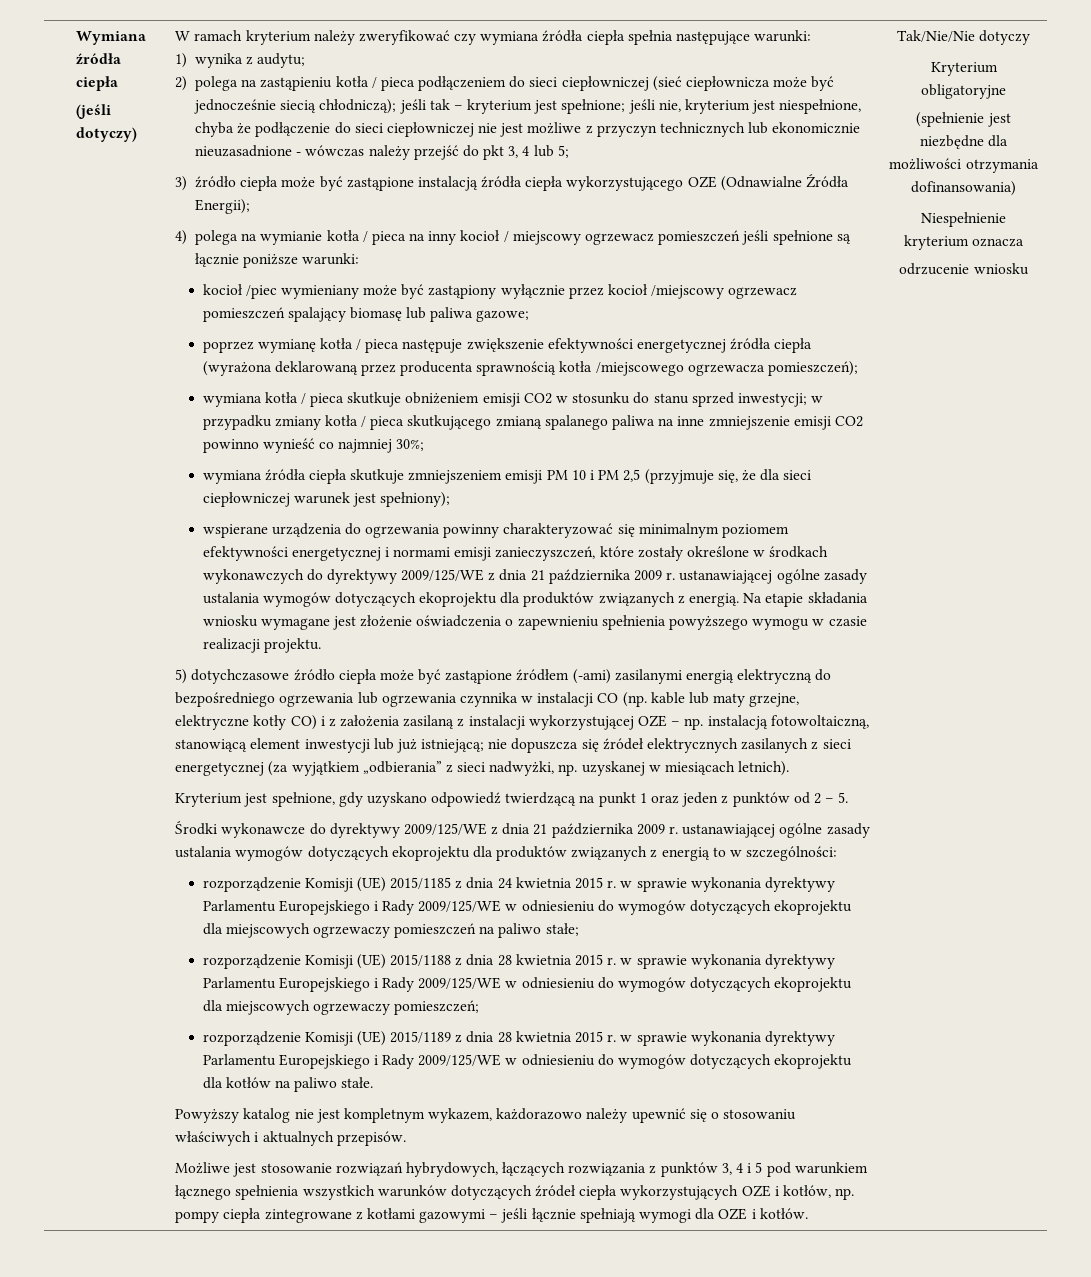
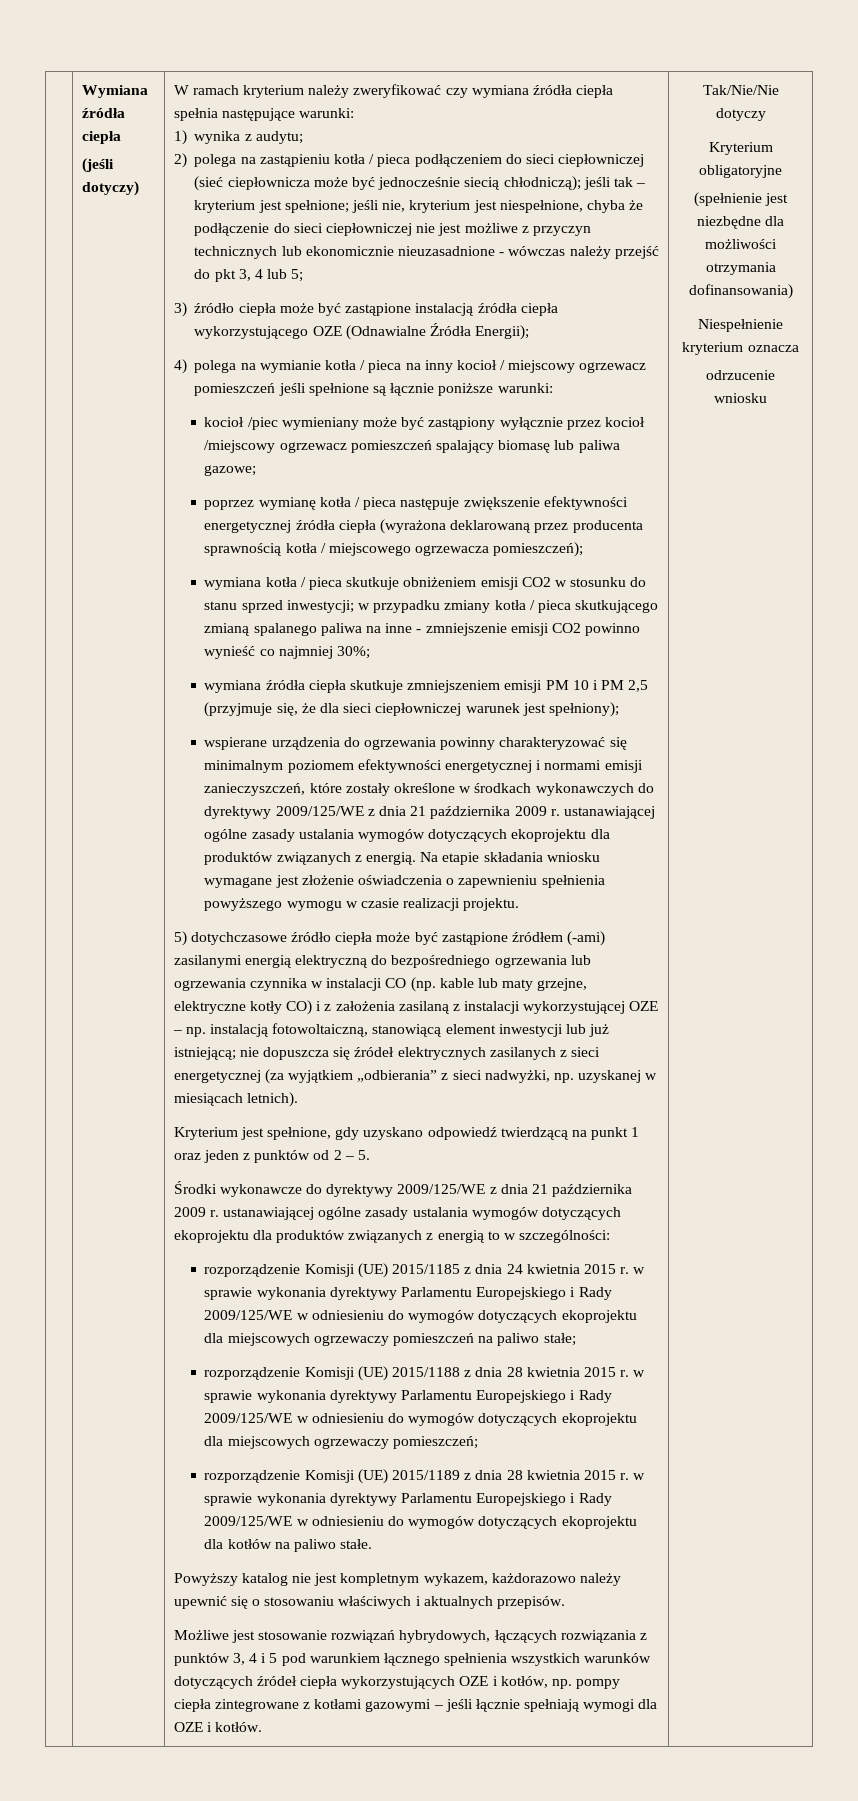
[595,362,684,376] /miejscowego -> [320,543,412,556] / miejscowego
(705, 421) none -> [416,629,422,633] -

